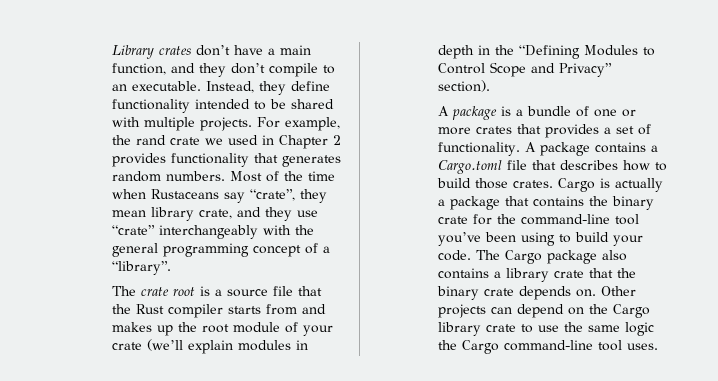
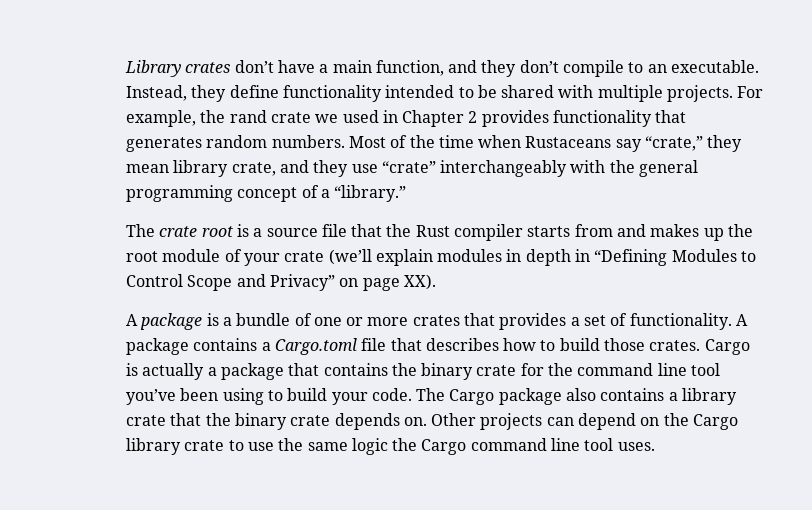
[249,189,295,201] “crate”, -> [645,136,704,151] “crate,”
[111,261,171,275] “library”. -> [334,185,407,202] “library.”
[494,45,514,55] the -> (591, 255) none
[437,80,490,92] section). -> [339,274,436,291] on page XX).
[520,214,610,225] command-line -> [577,363,687,376] command line
[503,340,593,351] command-line -> [470,438,581,451] command line

